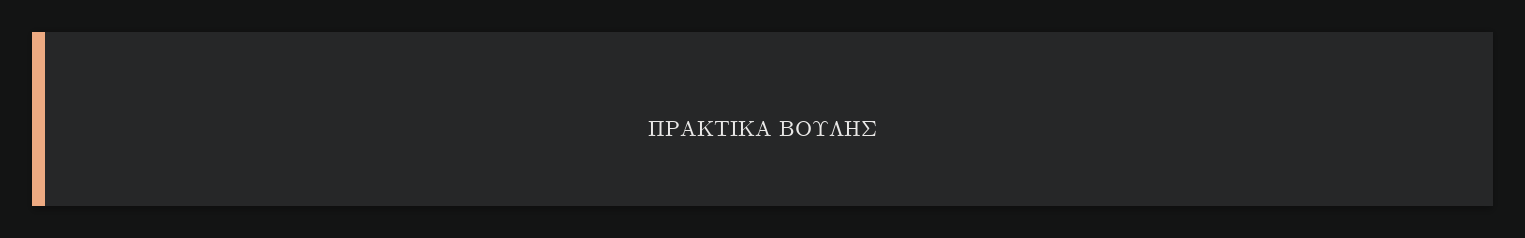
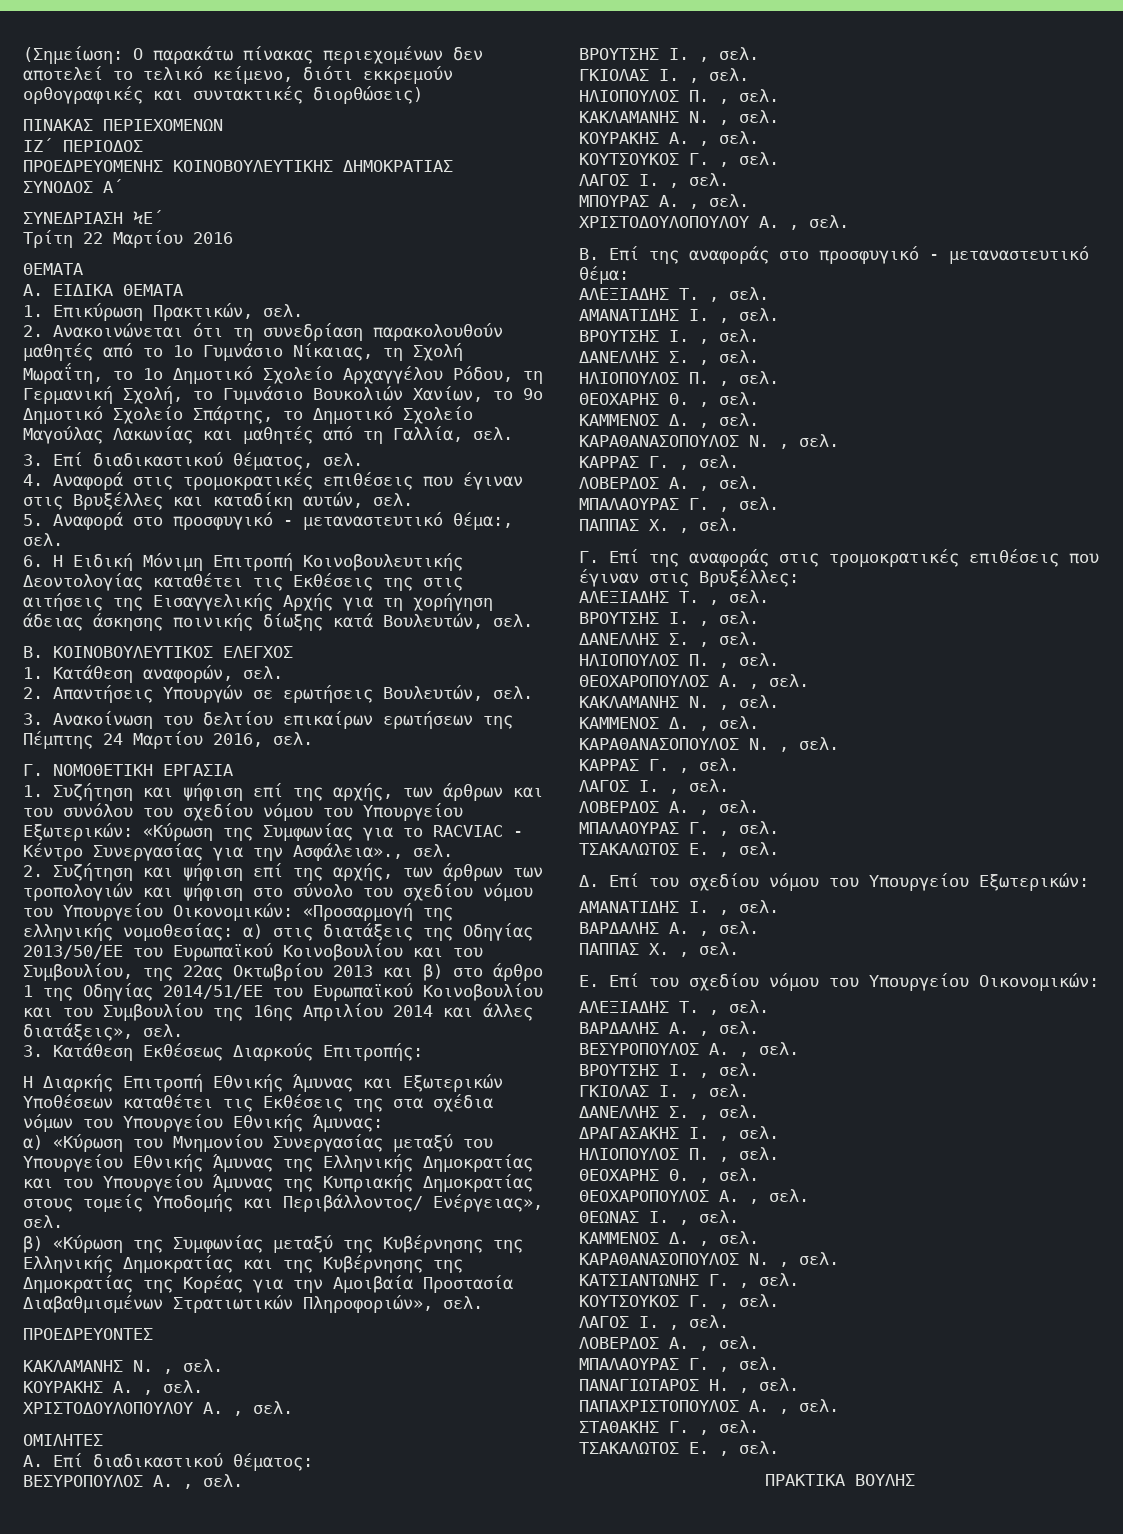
(648, 128) none -> [23,46,483,64] [23,66,453,84] [23,86,423,104] [23,119,223,131] [23,138,143,152] [23,160,453,172] [23,179,123,193] [23,210,163,225] [23,230,233,248] [23,263,83,275] [23,284,183,296] [23,303,303,321] [23,323,503,341] [23,343,463,361] [23,363,543,384] [23,386,543,404] [23,406,473,424] [23,426,513,444] [23,452,363,470] [23,472,523,490] [23,492,413,510] [23,512,513,530] [23,533,63,547] [23,553,463,571] [23,573,463,591] [23,593,493,611] [23,613,533,631] [23,646,293,658] [23,665,283,683] [23,685,533,703] [23,711,513,729] [23,731,313,749] [23,764,233,776] [23,783,543,801] [23,803,463,821] [23,823,523,841] [23,843,453,861] [23,863,543,881] [23,883,533,901] [23,903,453,921] [23,923,533,941] [23,943,483,961] [23,963,543,981] [23,983,543,1001] [23,1003,533,1021] [23,1023,183,1041] [23,1043,423,1061] [23,1074,503,1092] [23,1094,493,1112] [23,1114,383,1132] [23,1134,493,1152] [23,1154,533,1172] [23,1174,533,1192] [23,1194,543,1212] [23,1215,63,1229] [23,1235,523,1253] [23,1255,463,1273] [23,1275,513,1293] [23,1295,483,1313] [23,1328,153,1340] [23,1359,223,1374] [23,1380,203,1395] [23,1401,293,1416] [23,1434,103,1446] [23,1453,313,1471] [23,1474,243,1489] [579,47,759,62] [579,68,749,83] [579,89,779,104] [579,110,779,125] [579,131,759,146] [579,152,779,167] [579,173,729,188] [579,194,749,209] [579,215,849,230] [579,246,1089,264] [579,266,629,284] [579,287,769,302] [579,308,779,323] [579,329,759,344] [579,350,759,365] [579,371,779,386] [579,392,759,407] [579,413,759,428] [579,434,839,449] [579,455,739,470] [579,476,759,491] [579,497,779,512] [579,518,739,533] [579,549,1099,567] [579,569,799,587] [579,590,769,605] [579,611,759,626] [579,632,759,647] [579,653,779,668] [579,674,809,689] [579,695,779,710] [579,716,759,731] [579,737,839,752] [579,758,739,773] [579,779,729,794] [579,800,759,815] [579,821,779,836] [579,842,779,857] [579,873,1089,891] [579,900,779,915] [579,921,759,936] [579,942,739,957] [579,973,1099,991] [579,1000,769,1015] [579,1021,759,1036] [579,1042,799,1057] [579,1063,759,1078] [579,1084,749,1099] [579,1105,759,1120] [579,1126,779,1141] [579,1147,779,1162] [579,1168,759,1183] [579,1189,809,1204] [579,1210,739,1225] [579,1231,759,1246] [579,1252,839,1267] [579,1273,799,1288] [579,1294,779,1309] [579,1315,729,1330] [579,1336,759,1351] [579,1357,779,1372] [579,1378,799,1393] [579,1399,839,1414] [579,1420,759,1435] [579,1441,779,1456] (Σημείωση: Ο παρακάτω πίνακας περιεχομένων δεν αποτελεί το τελικό κείμενο, διότι εκκρεμούν ορθογραφικές και συντακτικές διορθώσεις) // ΠΙΝΑΚΑΣ ΠΕΡΙΕΧΟΜΕΝΩΝ // ΙΖ΄ ΠΕΡΙΟΔΟΣ // ΠΡΟΕΔΡΕΥΟΜΕΝΗΣ ΚΟΙΝΟΒΟΥΛΕΥΤΙΚΗΣ ΔΗΜΟΚΡΑΤΙΑΣ // ΣΥΝΟΔΟΣ Α΄ // ΣΥΝΕΔΡΙΑΣΗ ϞΕ΄ // Τρίτη 22 Μαρτίου 2016 // ΘΕΜΑΤΑ // Α. ΕΙΔΙΚΑ ΘΕΜΑΤΑ // 1. Επικύρωση Πρακτικών, σελ. // 2. Ανακοινώνεται ότι τη συνεδρίαση παρακολουθούν μαθητές από το 1ο Γυμνάσιο Νίκαιας, τη Σχολή Μωραΐτη, το 1ο Δημοτικό Σχολείο Αρχαγγέλου Ρόδου, τη Γερμανική Σχολή, το Γυμνάσιο Βουκολιών Χανίων, το 9ο Δημοτικό Σχολείο Σπάρτης, το Δημοτικό Σχολείο Μαγούλας Λακωνίας και μαθητές από τη Γαλλία, σελ. // 3. Επί διαδικαστικού θέματος, σελ. // 4. Αναφορά στις τρομοκρατικές επιθέσεις που έγιναν στις Βρυξέλλες και καταδίκη αυτών, σελ. // 5. Αναφορά στο προσφυγικό - μεταναστευτικό θέμα:, σελ. // 6. Η Ειδική Μόνιμη Επιτροπή Κοινοβουλευτικής Δεοντολογίας καταθέτει τις Εκθέσεις της στις αιτήσεις της Εισαγγελικής Αρχής για τη χορήγηση άδειας άσκησης ποινικής δίωξης κατά Βουλευτών, σελ. // Β. ΚΟΙΝΟΒΟΥΛΕΥΤΙΚΟΣ ΕΛΕΓΧΟΣ // 1. Κατάθεση αναφορών, σελ. // 2. Απαντήσεις Υπουργών σε ερωτήσεις Βουλευτών, σελ. // 3. Ανακοίνωση του δελτίου επικαίρων ερωτήσεων της Πέμπτης 24 Μαρτίου 2016, σελ. // Γ. ΝΟΜΟΘΕΤΙΚΗ ΕΡΓΑΣΙΑ // 1. Συζήτηση και ψήφιση επί της αρχής, των άρθρων και του συνόλου του σχεδίου νόμου του Υπουργείου Εξωτερικών: «Κύρωση της Συμφωνίας για το RACVIAC - Κέντρο Συνεργασίας για την Ασφάλεια»., σελ. // 2. Συζήτηση και ψήφιση επί της αρχής, των άρθρων των τροπολογιών και ψήφιση στο σύνολο του σχεδίου νόμου του Υπουργείου Οικονομικών: «Προσαρμογή της ελληνικής νομοθεσίας: α) στις διατάξεις της Οδηγίας 2013/50/ΕΕ του Ευρωπαϊκού Κοινοβουλίου και του Συμβουλίου, της 22ας Οκτωβρίου 2013 και β) στο άρθρο 1 της Οδηγίας 2014/51/ΕΕ του Ευρωπαϊκού Κοινοβουλίου και του Συμβουλίου της 16ης Απριλίου 2014 και άλλες διατάξεις», σελ. // 3. Κατάθεση Εκθέσεως Διαρκούς Επιτροπής: // Η Διαρκής Επιτροπή Εθνικής Άμυνας και Εξωτερικών Υποθέσεων καταθέτει τις Εκθέσεις της στα σχέδια νόμων του Υπουργείου Εθνικής Άμυνας: // α) «Κύρωση του Μνημονίου Συνεργασίας μεταξύ του Υπουργείου Εθνικής Άμυνας της Ελληνικής Δημοκρατίας και του Υπουργείου Άμυνας της Κυπριακής Δημοκρατίας στους τομείς Υποδομής και Περιβάλλοντος/ Ενέργειας», σελ. // β) «Κύρωση της Συμφωνίας μεταξύ της Κυβέρνησης της Ελληνικής Δημοκρατίας και της Κυβέρνησης της Δημοκρατίας της Κορέας για την Αμοιβαία Προστασία Διαβαθμισμένων Στρατιωτικών Πληροφοριών», σελ. // ΠΡΟΕΔΡΕΥΟΝΤΕΣ // ΚΑΚΛΑΜΑΝΗΣ Ν. , σελ. // ΚΟΥΡΑΚΗΣ Α. , σελ. // ΧΡΙΣΤΟΔΟΥΛΟΠΟΥΛΟΥ Α. , σελ. // ΟΜΙΛΗΤΕΣ // Α. Επί διαδικαστικού θέματος: // ΒΕΣΥΡΟΠΟΥΛΟΣ Α. , σελ. // ΒΡΟΥΤΣΗΣ Ι. , σελ. // ΓΚΙΟΛΑΣ Ι. , σελ. // ΗΛΙΟΠΟΥΛΟΣ Π. , σελ. // ΚΑΚΛΑΜΑΝΗΣ Ν. , σελ. // ΚΟΥΡΑΚΗΣ Α. , σελ. // ΚΟΥΤΣΟΥΚΟΣ Γ. , σελ. // ΛΑΓΟΣ Ι. , σελ. // ΜΠΟΥΡΑΣ Α. , σελ. // ΧΡΙΣΤΟΔΟΥΛΟΠΟΥΛΟΥ Α. , σελ. // Β. Επί της αναφοράς στο προσφυγικό - μεταναστευτικό θέμα: // ΑΛΕΞΙΑΔΗΣ Τ. , σελ. // ΑΜΑΝΑΤΙΔΗΣ Ι. , σελ. // ΒΡΟΥΤΣΗΣ Ι. , σελ. // ΔΑΝΕΛΛΗΣ Σ. , σελ. // ΗΛΙΟΠΟΥΛΟΣ Π. , σελ. // ΘΕΟΧΑΡΗΣ Θ. , σελ. // ΚΑΜΜΕΝΟΣ Δ. , σελ. // ΚΑΡΑΘΑΝΑΣΟΠΟΥΛΟΣ Ν. , σελ. // ΚΑΡΡΑΣ Γ. , σελ. // ΛΟΒΕΡΔΟΣ Α. , σελ. // ΜΠΑΛΑΟΥΡΑΣ Γ. , σελ. // ΠΑΠΠΑΣ Χ. , σελ. // Γ. Επί της αναφοράς στις τρομοκρατικές επιθέσεις που έγιναν στις Βρυξέλλες: // ΑΛΕΞΙΑΔΗΣ Τ. , σελ. // ΒΡΟΥΤΣΗΣ Ι. , σελ. // ΔΑΝΕΛΛΗΣ Σ. , σελ. // ΗΛΙΟΠΟΥΛΟΣ Π. , σελ. // ΘΕΟΧΑΡΟΠΟΥΛΟΣ Α. , σελ. // ΚΑΚΛΑΜΑΝΗΣ Ν. , σελ. // ΚΑΜΜΕΝΟΣ Δ. , σελ. // ΚΑΡΑΘΑΝΑΣΟΠΟΥΛΟΣ Ν. , σελ. // ΚΑΡΡΑΣ Γ. , σελ. // ΛΑΓΟΣ Ι. , σελ. // ΛΟΒΕΡΔΟΣ Α. , σελ. // ΜΠΑΛΑΟΥΡΑΣ Γ. , σελ. // ΤΣΑΚΑΛΩΤΟΣ Ε. , σελ. // Δ. Επί του σχεδίου νόμου του Υπουργείου Εξωτερικών: // ΑΜΑΝΑΤΙΔΗΣ Ι. , σελ. // ΒΑΡΔΑΛΗΣ Α. , σελ. // ΠΑΠΠΑΣ Χ. , σελ. // Ε. Επί του σχεδίου νόμου του Υπουργείου Οικονομικών: // ΑΛΕΞΙΑΔΗΣ Τ. , σελ. // ΒΑΡΔΑΛΗΣ Α. , σελ. // ΒΕΣΥΡΟΠΟΥΛΟΣ Α. , σελ. // ΒΡΟΥΤΣΗΣ Ι. , σελ. // ΓΚΙΟΛΑΣ Ι. , σελ. // ΔΑΝΕΛΛΗΣ Σ. , σελ. // ΔΡΑΓΑΣΑΚΗΣ Ι. , σελ. // ΗΛΙΟΠΟΥΛΟΣ Π. , σελ. // ΘΕΟΧΑΡΗΣ Θ. , σελ. // ΘΕΟΧΑΡΟΠΟΥΛΟΣ Α. , σελ. // ΘΕΩΝΑΣ Ι. , σελ. // ΚΑΜΜΕΝΟΣ Δ. , σελ. // ΚΑΡΑΘΑΝΑΣΟΠΟΥΛΟΣ Ν. , σελ. // ΚΑΤΣΙΑΝΤΩΝΗΣ Γ. , σελ. // ΚΟΥΤΣΟΥΚΟΣ Γ. , σελ. // ΛΑΓΟΣ Ι. , σελ. // ΛΟΒΕΡΔΟΣ Α. , σελ. // ΜΠΑΛΑΟΥΡΑΣ Γ. , σελ. // ΠΑΝΑΓΙΩΤΑΡΟΣ Η. , σελ. // ΠΑΠΑΧΡΙΣΤΟΠΟΥΛΟΣ Α. , σελ. // ΣΤΑΘΑΚΗΣ Γ. , σελ. // ΤΣΑΚΑΛΩΤΟΣ Ε. , σελ. //

